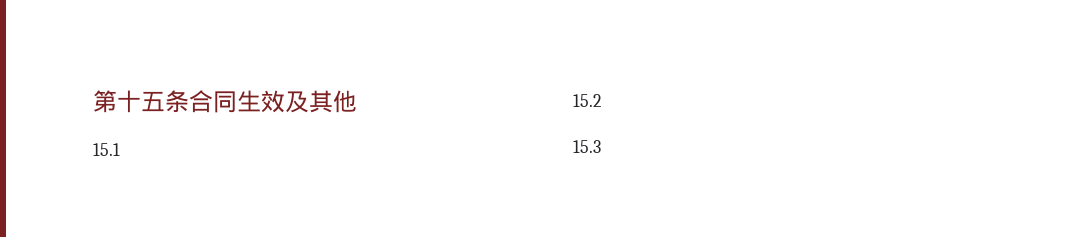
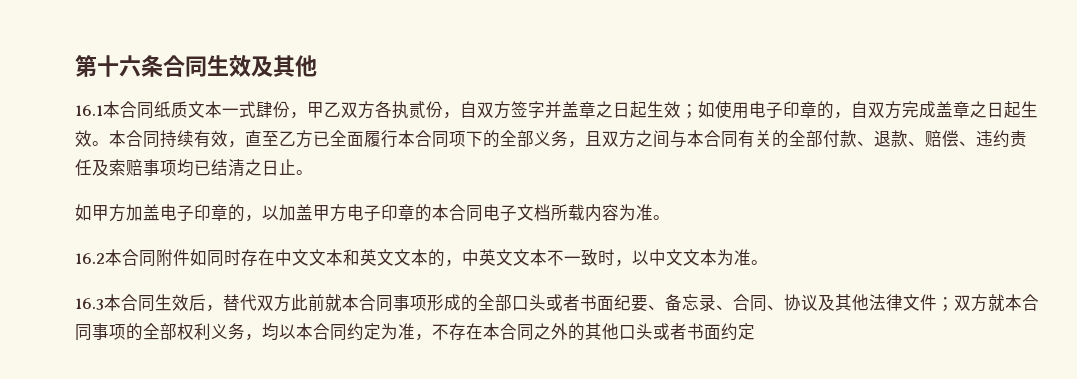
[141,91,165,112] 五 -> [119,55,141,77] 六
[93,143,120,156] [573,94,602,107] [573,140,601,153] 15.1 // 15.2 // 15.3 -> [75,101,1038,119] [75,130,1027,148] [75,159,313,177] [75,204,670,222] [75,249,768,267] [75,294,1039,312] [75,323,755,341] 16.1本合同纸质文本一式肆份，甲乙双方各执贰份，自双方签字并盖章之日起生效；如使用电子印章的，自双方完成盖章之日起生效。本合同持续有效，直至乙方已全面履行本合同项下的全部义务，且双方之间与本合同有关的全部付款、退款、赔偿、违约责任及索赔事项均已结清之日止。 // 如甲方加盖电子印章的，以加盖甲方电子印章的本合同电子文档所载内容为准。 // 16.2本合同附件如同时存在中文文本和英文文本的，中英文文本不一致时，以中文文本为准。 // 16.3本合同生效后，替代双方此前就本合同事项形成的全部口头或者书面纪要、备忘录、合同、协议及其他法律文件；双方就本合同事项的全部权利义务，均以本合同约定为准，不存在本合同之外的其他口头或者书面约定

